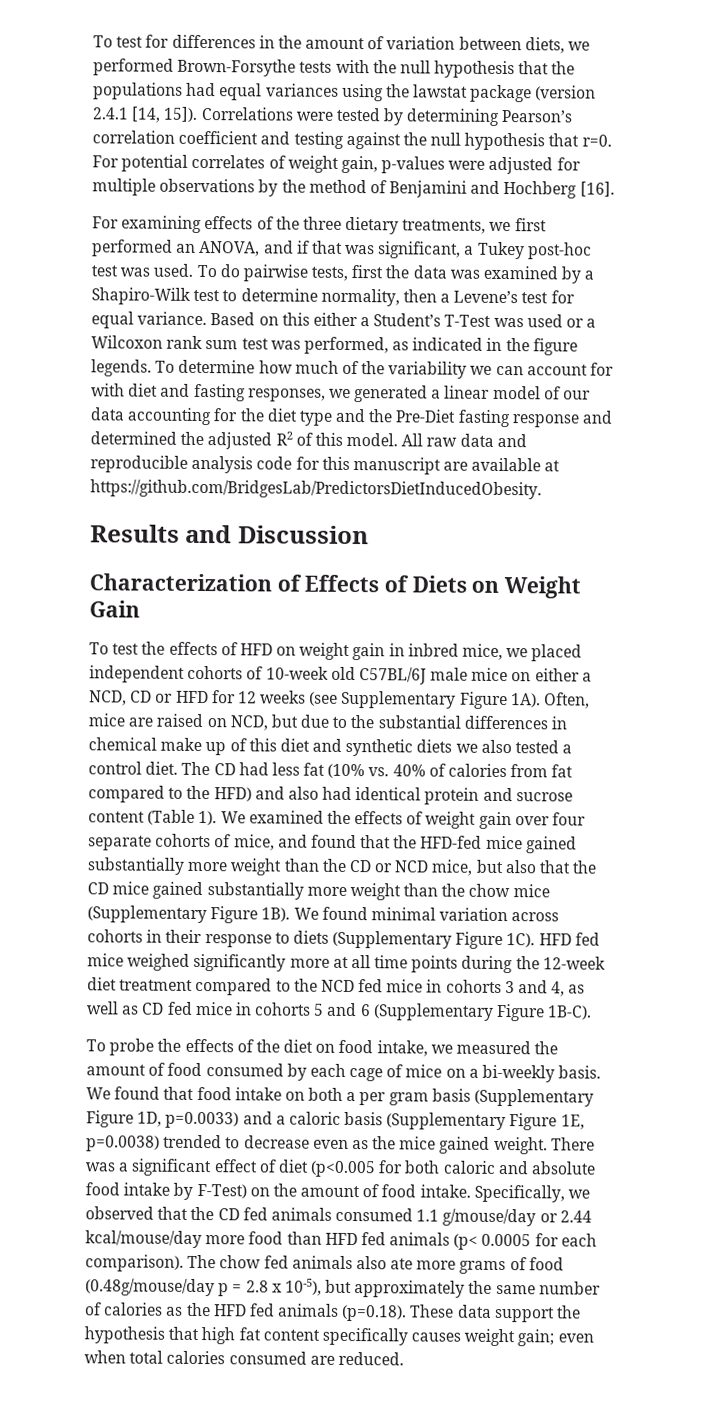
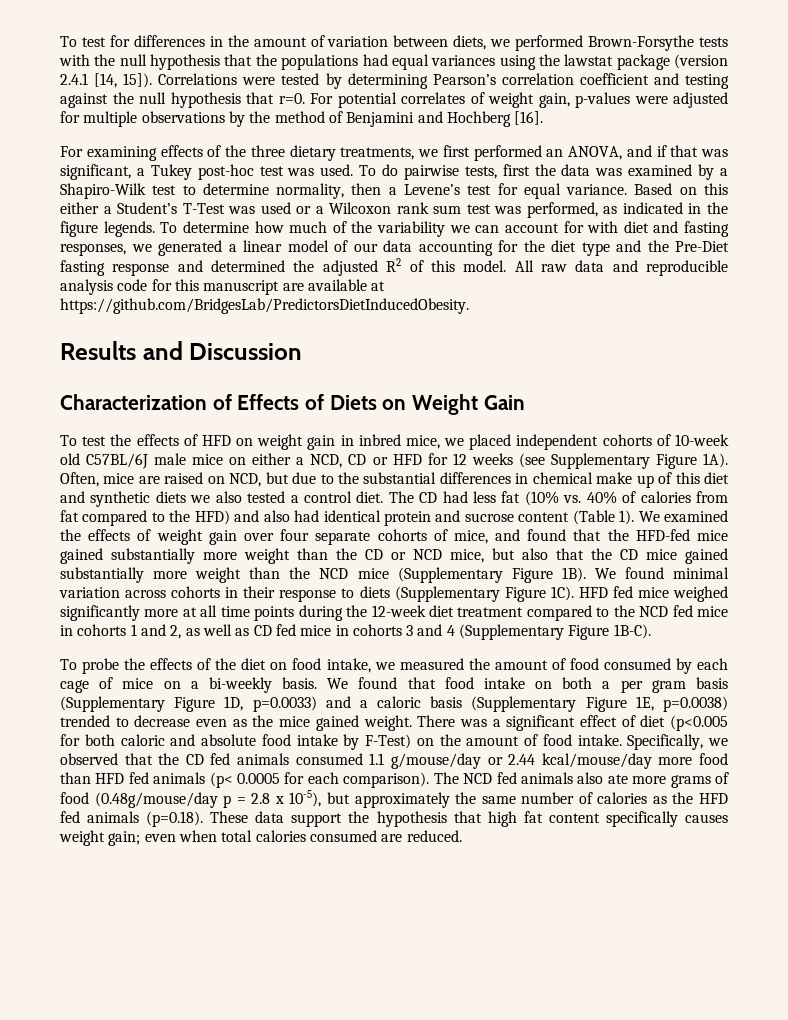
[468,883,511,898] chow -> [319,568,349,579] NCD
[504,980,566,997] 3 and 4, -> [130,624,182,639] 1 and 2,
[313,1002,371,1017] 5 and 6 -> [406,624,455,636] 3 and 4
[219,1255,262,1269] chow -> [463,773,493,784] NCD

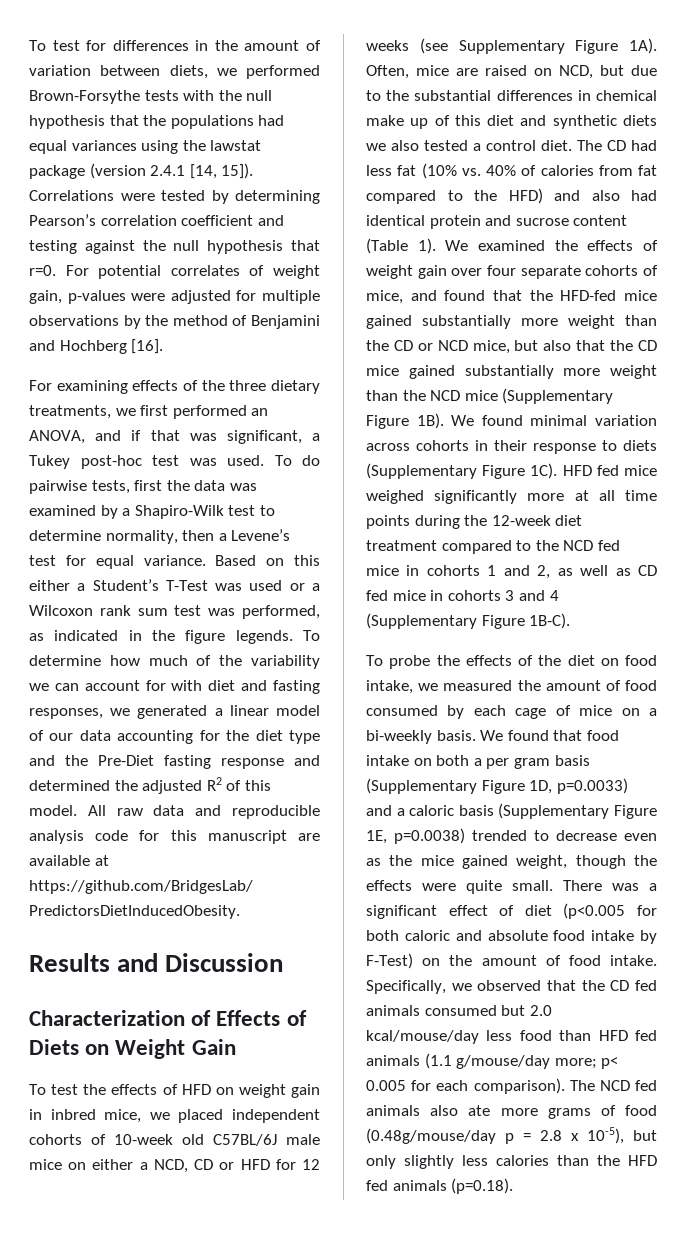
[363,715,412,731] weight. -> [516,855,657,869] [366,880,553,894] weight, though the effects were quite small.
[369,753,693,769] 1.1 g/mouse/day or 2.44 kcal/mouse/day more -> [501,1005,552,1016] [366,1030,513,1044] but 2.0 kcal/mouse/day less
[209,772,281,788] (p< 0.0005 -> [424,1053,619,1069] [366,1080,406,1091] (1.1 g/mouse/day more; p< 0.005
[354,792,667,808] approximately the same number of calories as -> [366,1155,589,1169] only slightly less calories than
[210,811,729,827] [59,830,462,846] These data support the hypothesis that high fat content specifically causes weight gain; even when total calories consumed are reduced. -> (514, 1186) none

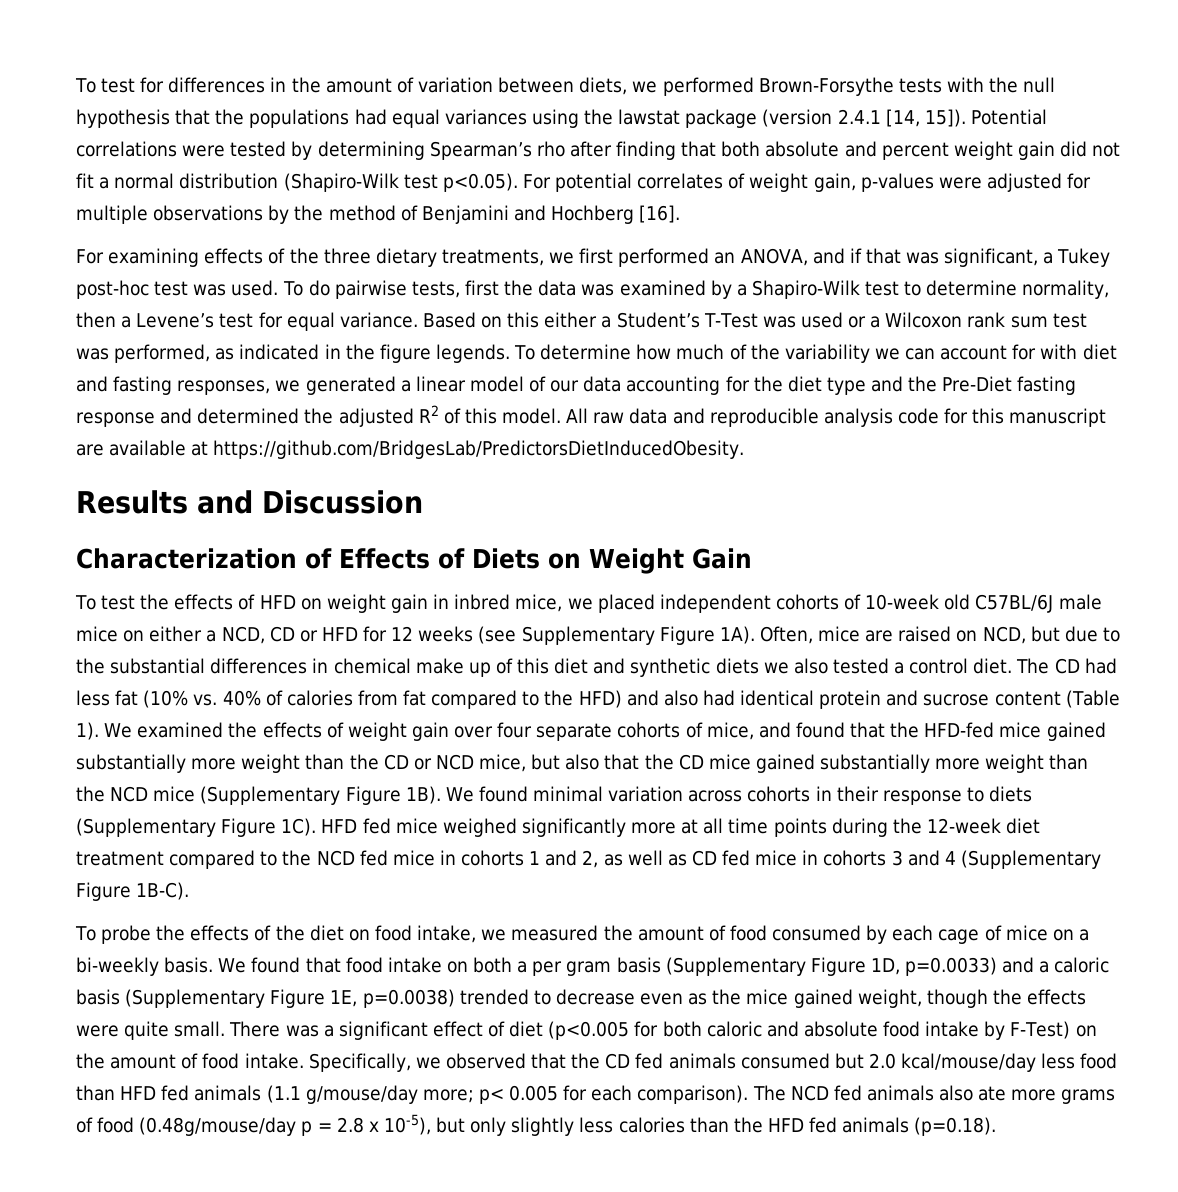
[29,190,114,201] Correlations -> [970,109,1047,125] [76,141,177,157] Potential correlations
[29,214,284,226] [29,240,321,254] [29,265,56,276] Pearson’s correlation coefficient and testing against the null hypothesis that r=0. -> [429,141,1121,160] [76,173,518,192] Spearman’s rho after finding that both absolute and percent weight gain did not fit a normal distribution (Shapiro-Wilk test p<0.05).

